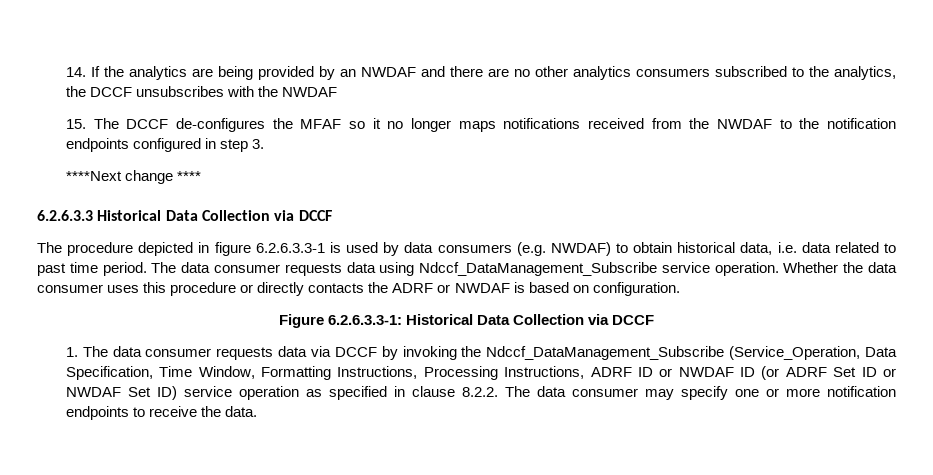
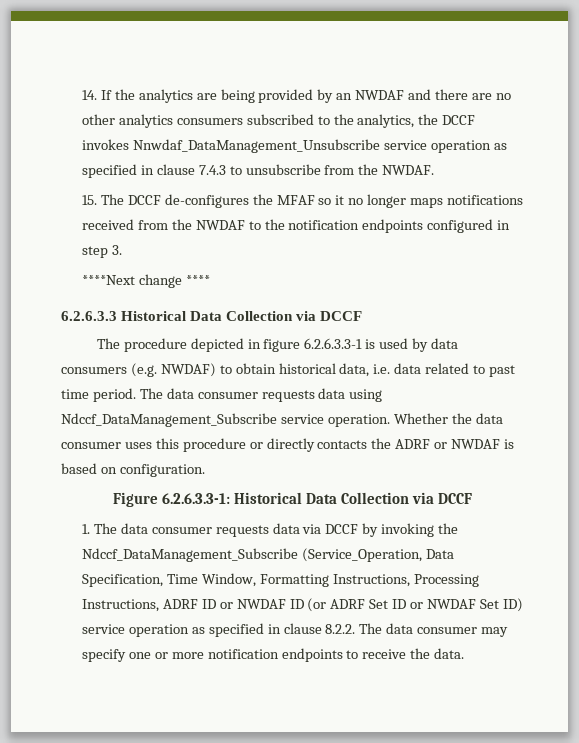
[135,86,338,97] unsubscribes with the NWDAF -> [81,139,507,153] [81,164,435,178] invokes Nnwdaf_DataManagement_Unsubscribe service operation as specified in clause 7.4.3 to unsubscribe from the NWDAF.

